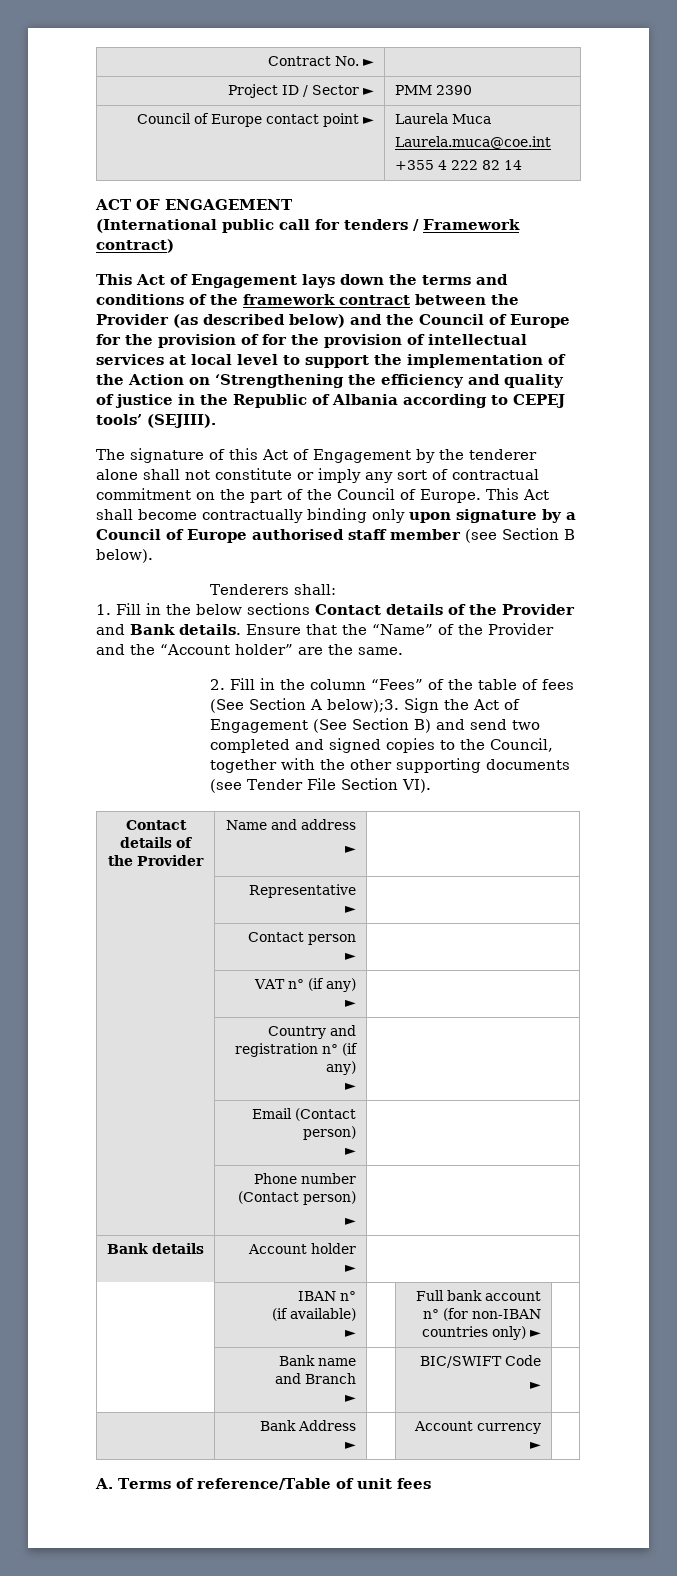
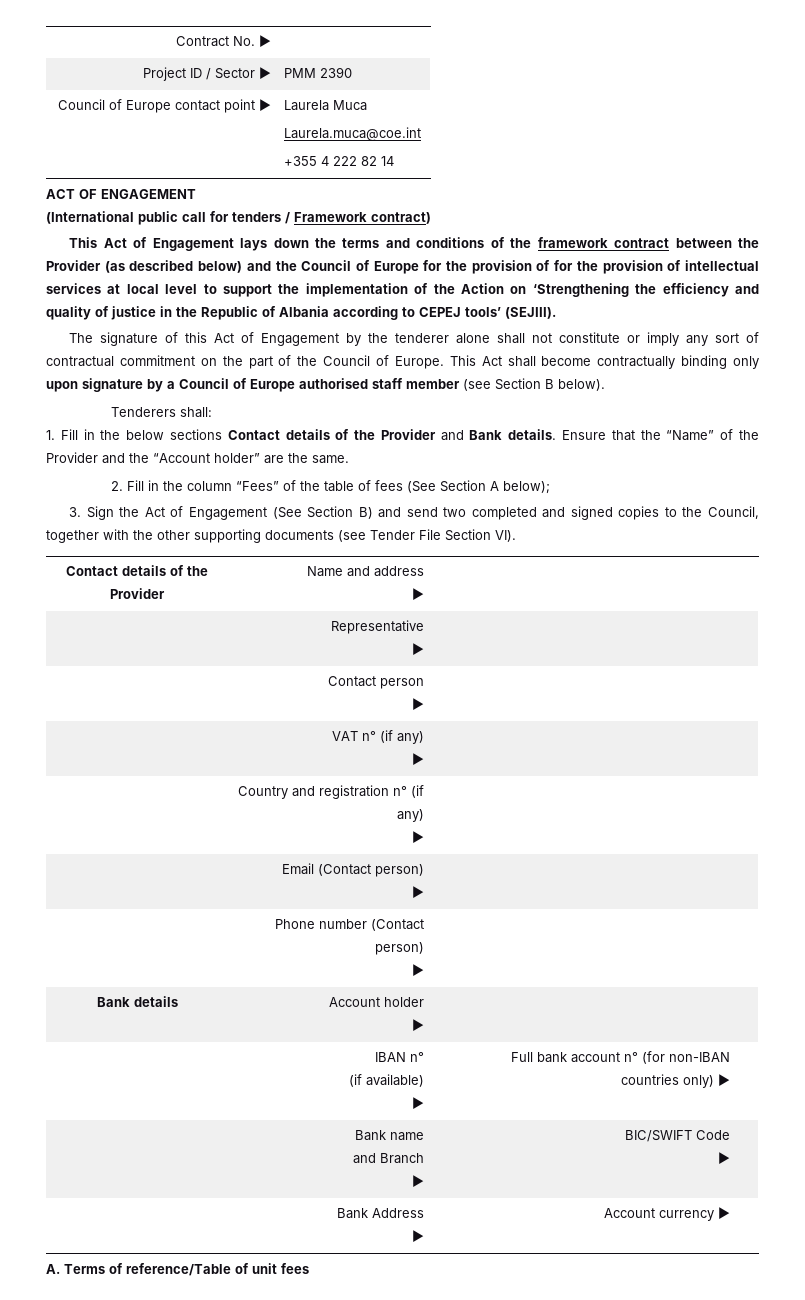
[326,699,399,713] below);3. -> [502,481,550,494] [69,507,82,517] below); // 3.

